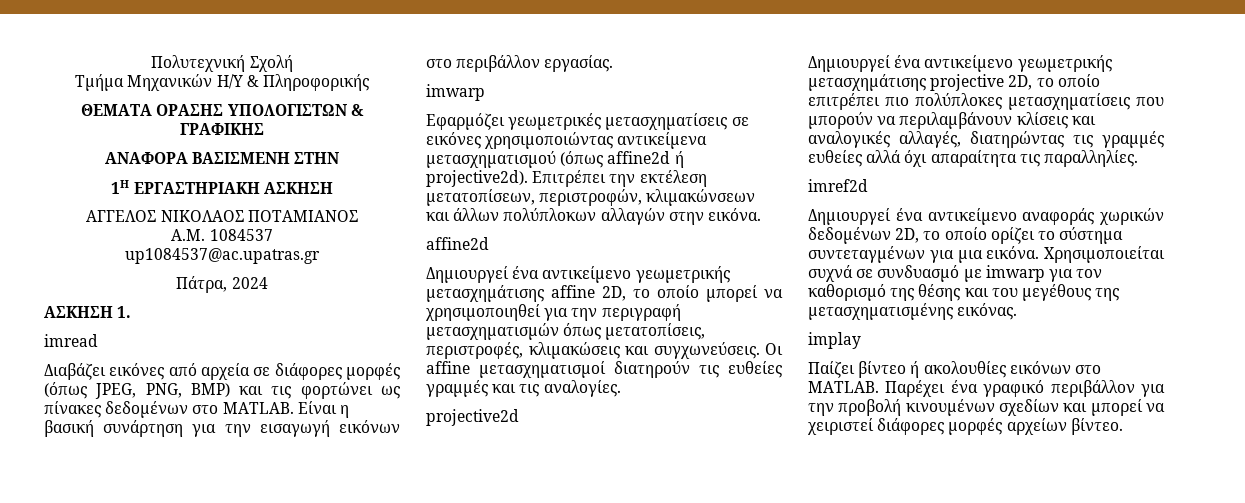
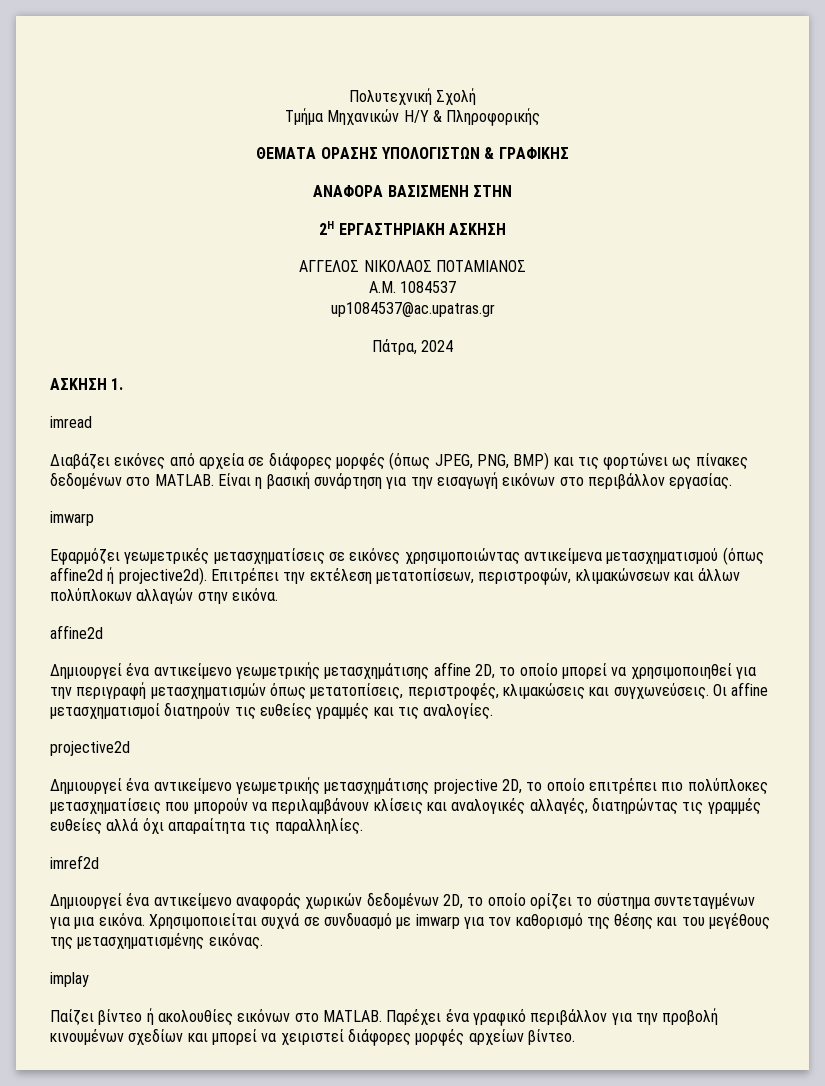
[111,180,130,194] 1Η -> [319,221,335,235] 2Η

